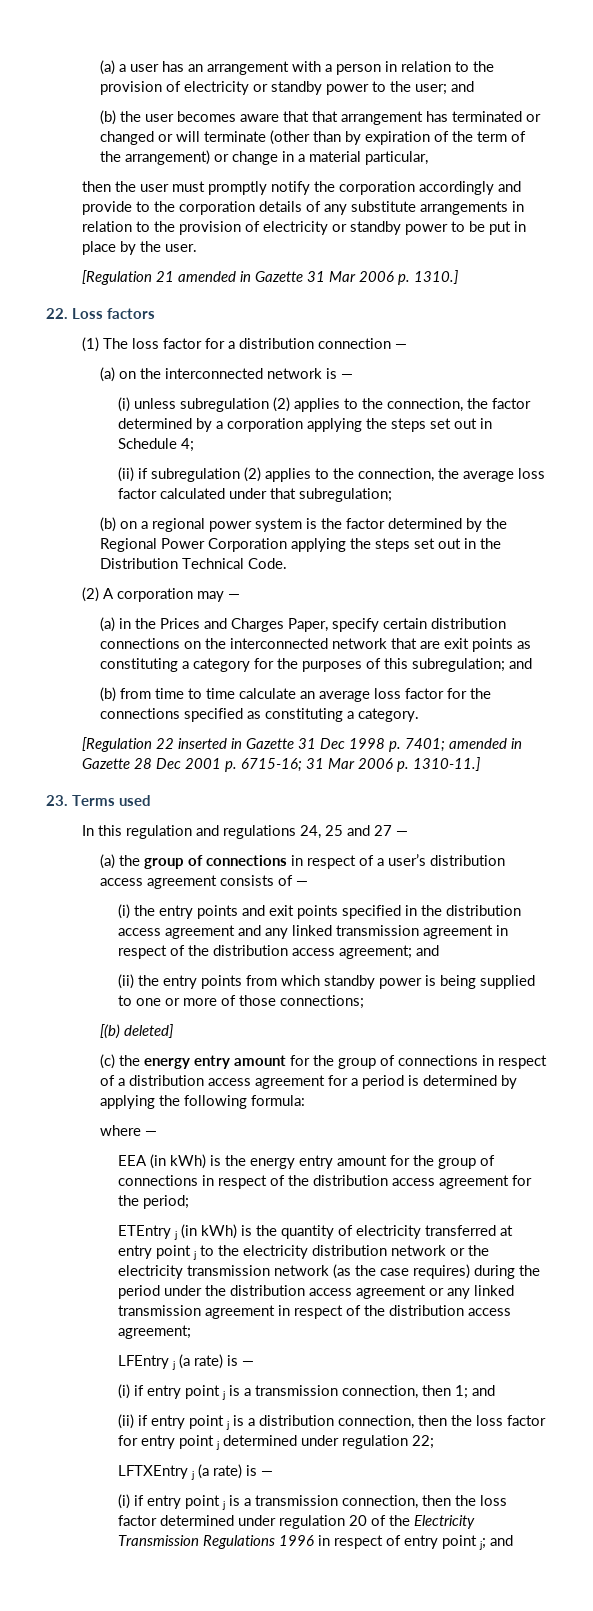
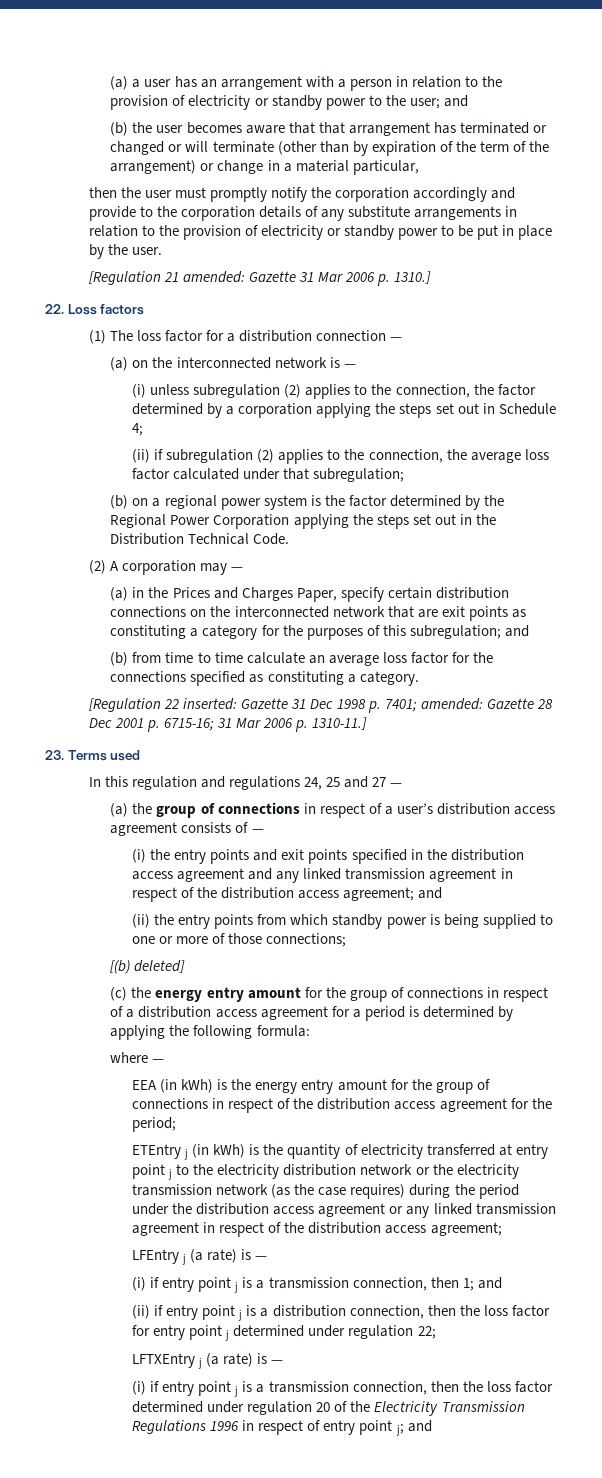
[177,271,251,282] amended in -> [182,271,245,283] amended:
[177,738,242,749] inserted in -> [182,698,237,710] inserted:
[448,738,522,749] amended in -> [421,698,484,710] amended:

